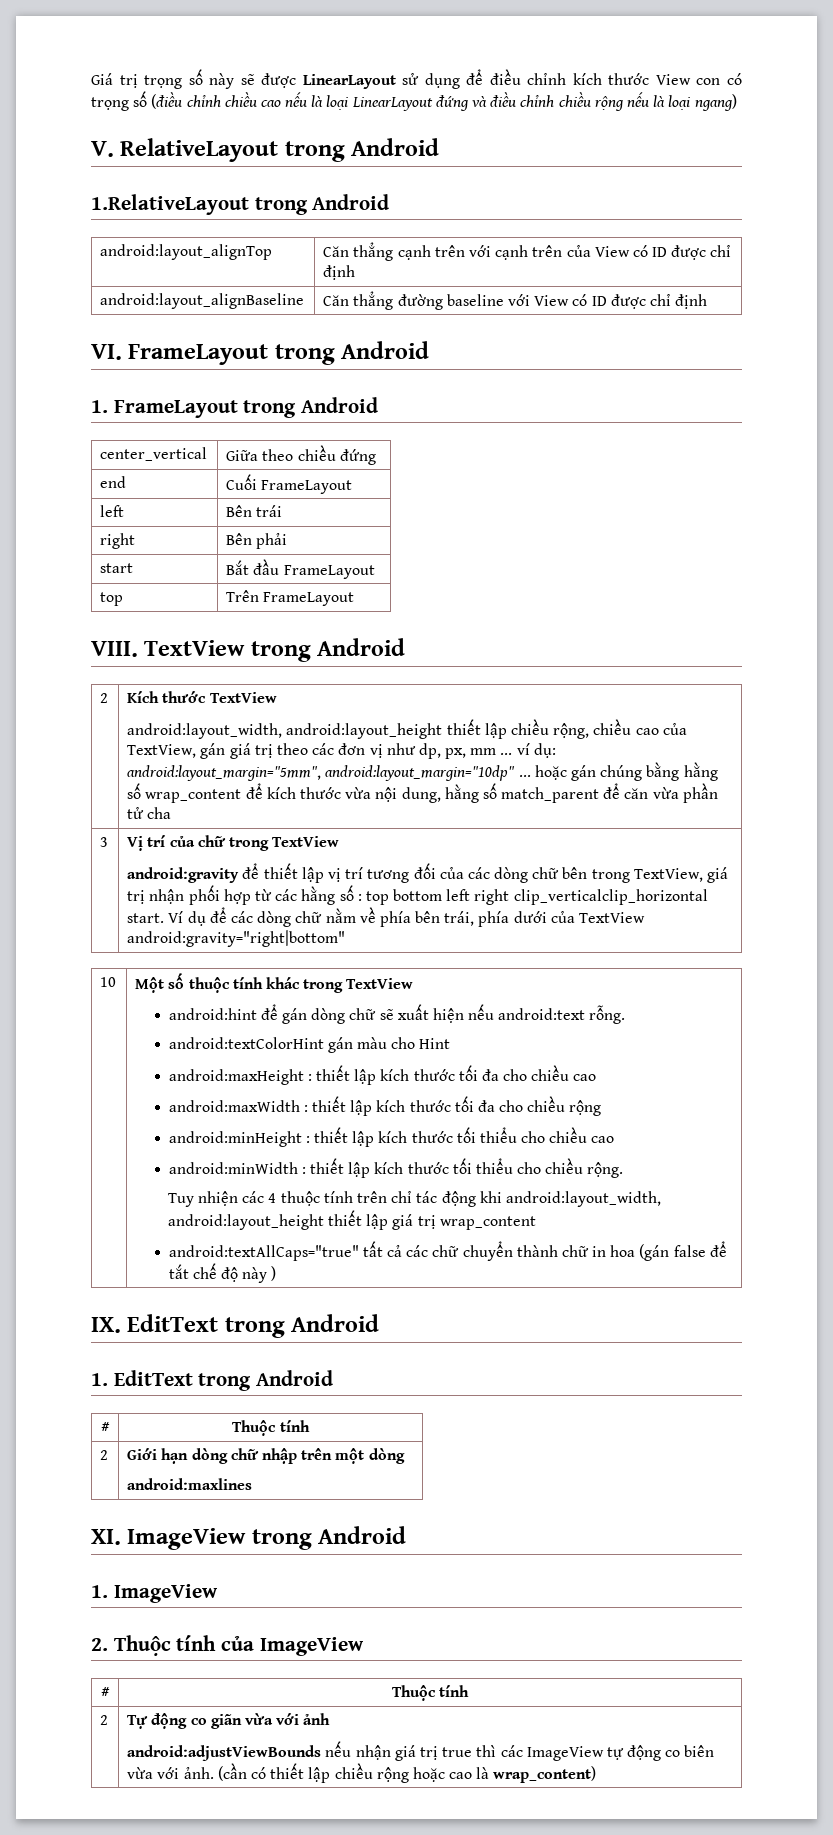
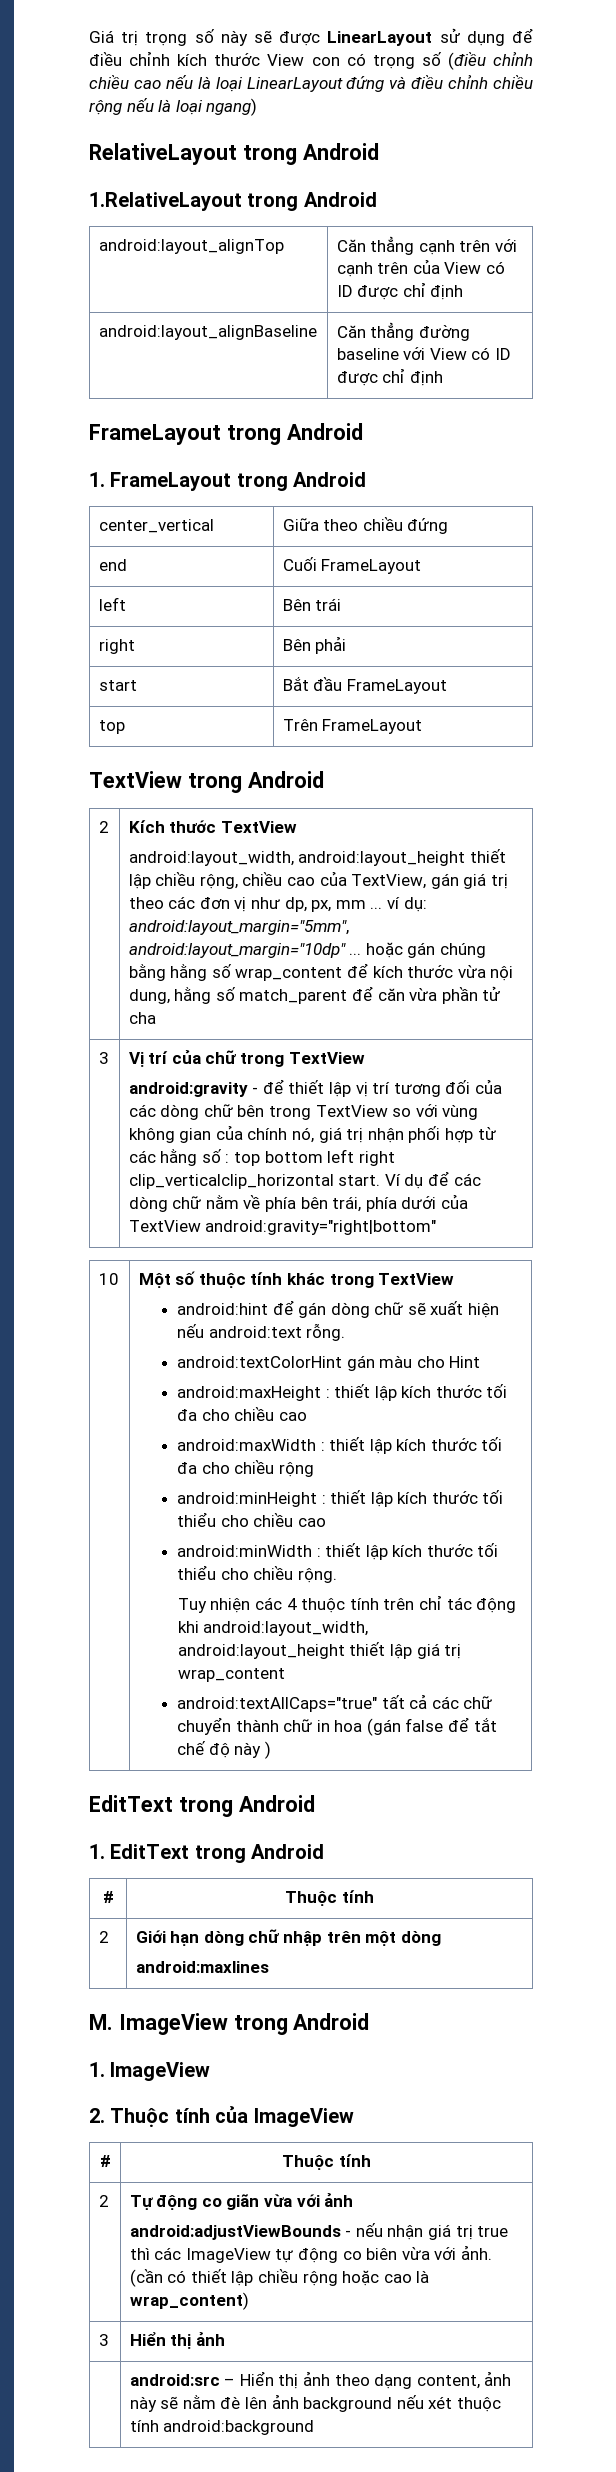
[91,141,114,157] V. -> (258, 107) none
[91,344,122,360] VI. -> (443, 378) none
[91,641,138,657] VIII. -> (423, 726) none
(240, 875) none -> [252,1087,259,1094] -
[633,868,703,882] TextView, -> [315,1104,479,1120] [128,1125,315,1143] TextView so với vùng không gian của chính nó,
[91,1317,121,1333] IX. -> (271, 1750) none
[91,1529,121,1545] XI. -> [89,2014,113,2030] M.
(322, 1753) none -> [345,2230,352,2237] -
(597, 1774) none -> [98,2334,109,2346] [129,2332,225,2349] [129,2371,512,2389] [129,2394,501,2412] [129,2420,315,2435] // 3 | Hiển thị ảnh // | android:src – Hiển thị ảnh theo dạng content, ảnh này sẽ nằm đè lên ảnh background nếu xét thuộc tính android:background

